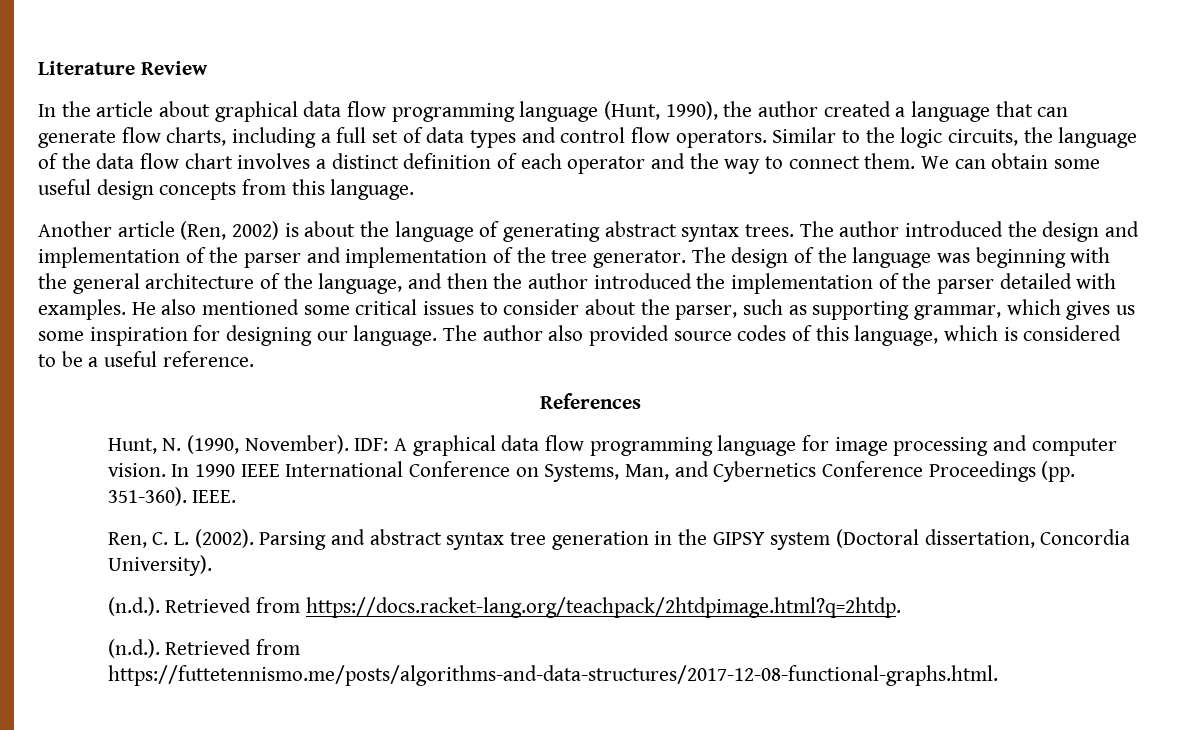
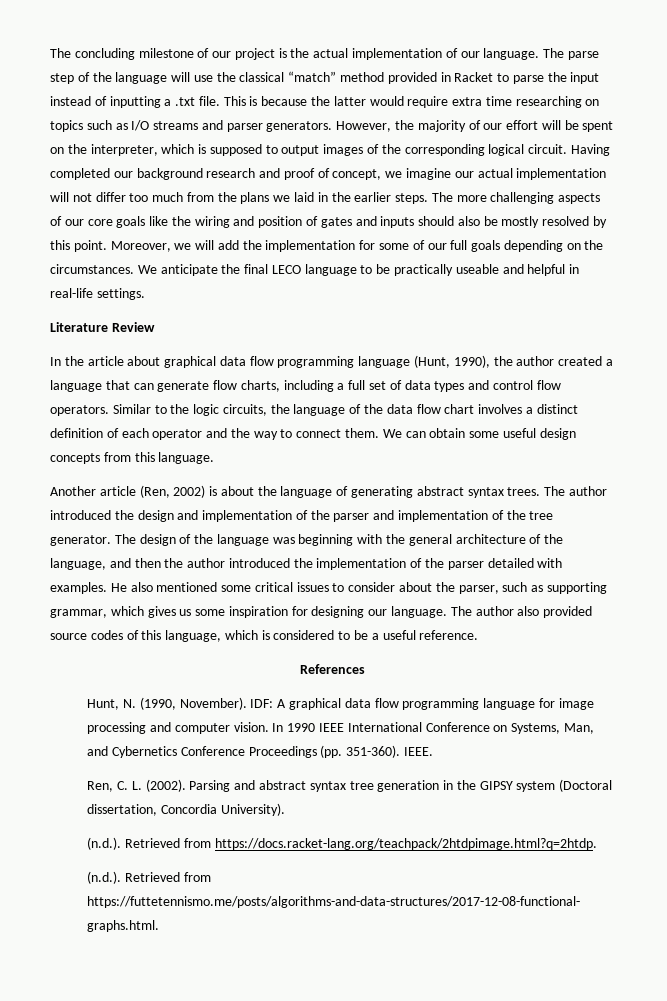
(38, 68) none -> [50,48,599,60] [50,71,600,84] [50,96,600,108] [50,120,614,132] [50,144,610,156] [50,168,607,180] [50,192,601,204] [50,216,608,228] [50,240,604,252] [50,264,580,276] [50,288,145,300] The concluding milestone of our project is the actual implementation of our language. The parse step of the language will use the classical “match” method provided in Racket to parse the input instead of inputting a .txt file. This is because the latter would require extra time researching on topics such as I/O streams and parser generators. However, the majority of our effort will be spent on the interpreter, which is supposed to output images of the corresponding logical circuit. Having completed our background research and proof of concept, we imagine our actual implementation will not differ too much from the plans we laid in the earlier steps. The more challenging aspects of our core goals like the wiring and position of gates and inputs should also be mostly resolved by this point. Moreover, we will add the implementation for some of our full goals depending on the circumstances. We anticipate the final LECO language to be practically useable and helpful in real-life settings. //

